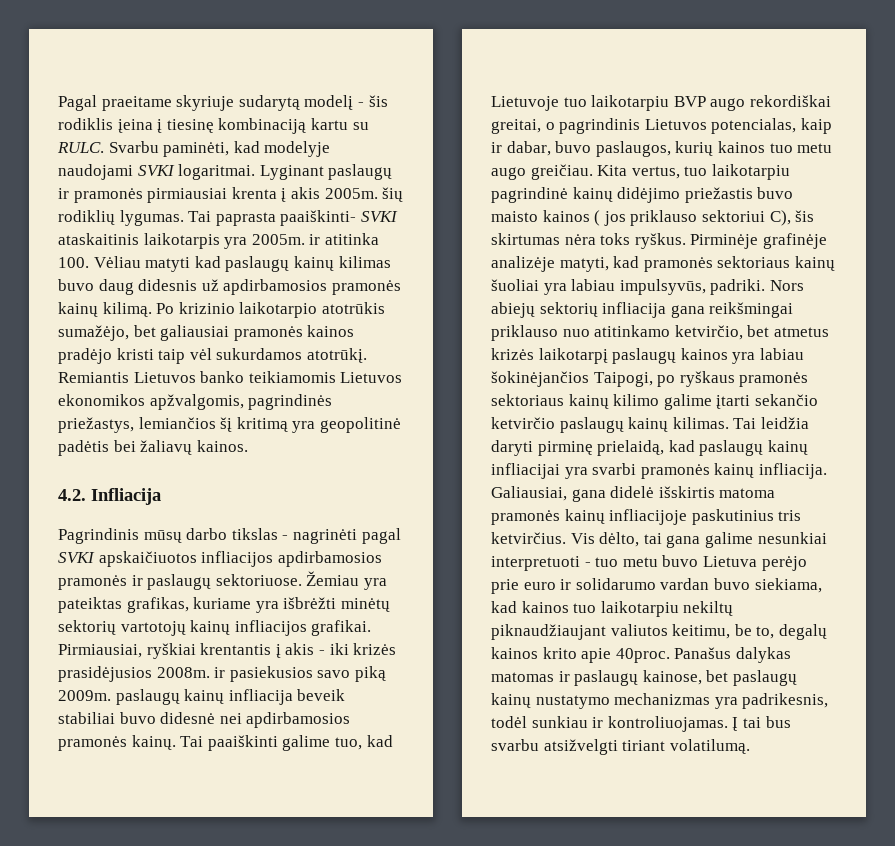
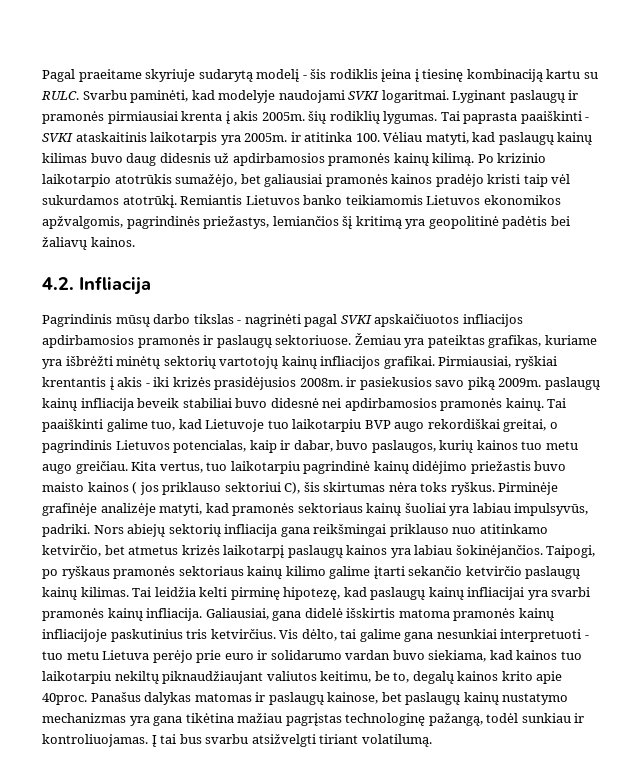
[280,210,357,226] paaiškinti- -> [520,111,590,124] paaiškinti -
[145,257,191,272] matyti -> [425,132,469,145] matyti,
[491,371,589,387] šokinėjančios -> [455,545,543,558] šokinėjančios.
[491,440,665,456] daryti pirminę prielaidą, -> [199,587,341,600] kelti pirminę hipotezę,
[666,532,753,548] gana galime -> [359,629,434,642] galime gana
[662,555,699,567] buvo -> (99, 655) none
[742,693,829,709] padrikesnis, -> [153,713,483,726] gana tikėtina mažiau pagrįstas technologinę pažangą,

